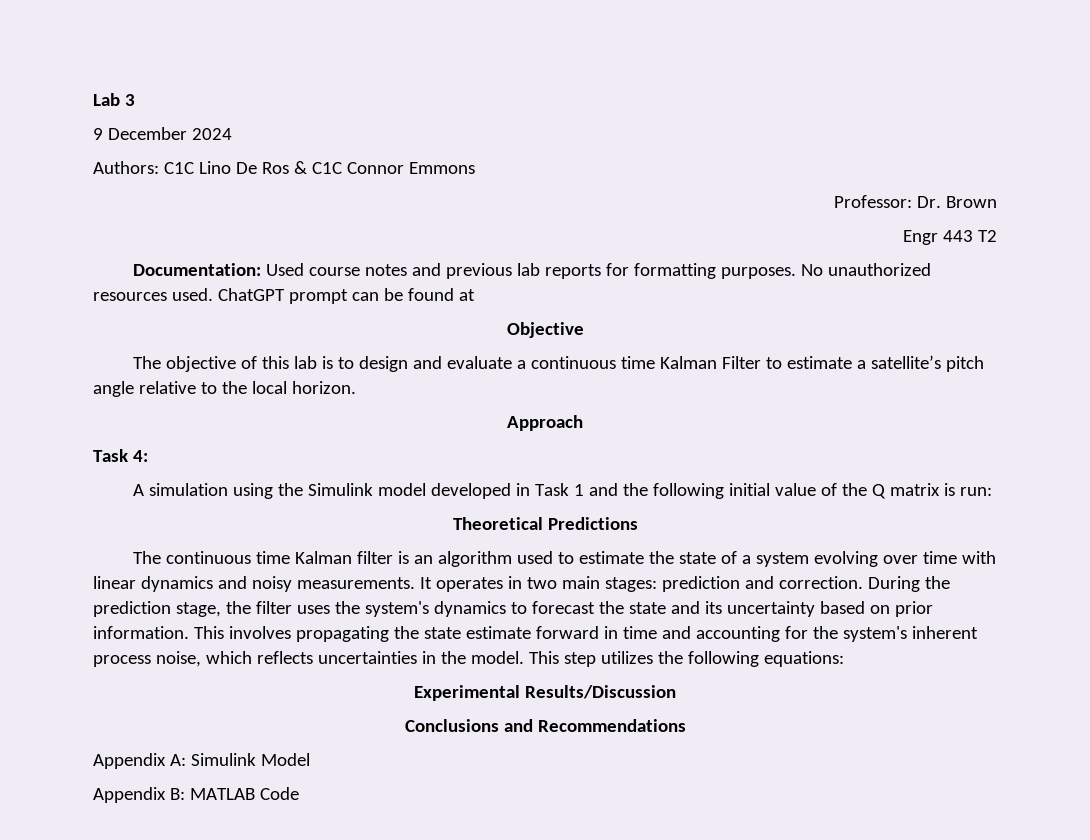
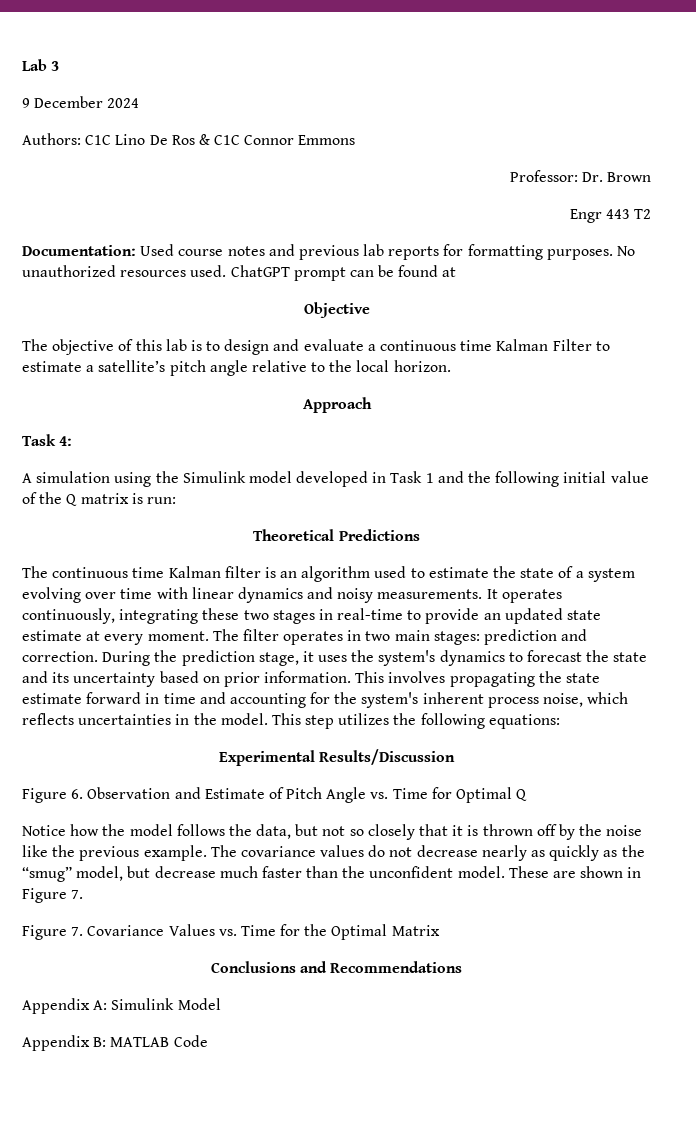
(503, 584) none -> [22,608,602,624] [22,629,344,645] continuously, integrating these two stages in real-time to provide an updated state estimate at every moment. The filter operates
[225,601,292,614] the filter -> [302,651,314,662] it
(676, 692) none -> [22,787,528,803] [22,824,643,840] [22,845,645,861] [22,866,642,882] [22,888,84,903] [22,924,440,940] // Figure 6. Observation and Estimate of Pitch Angle vs. Time for Optimal Q // Notice how the model follows the data, but not so closely that it is thrown off by the noise like the previous example. The covariance values do not decrease nearly as quickly as the “smug” model, but decrease much faster than the unconfident model. These are shown in Figure 7. // Figure 7. Covariance Values vs. Time for the Optimal Matrix

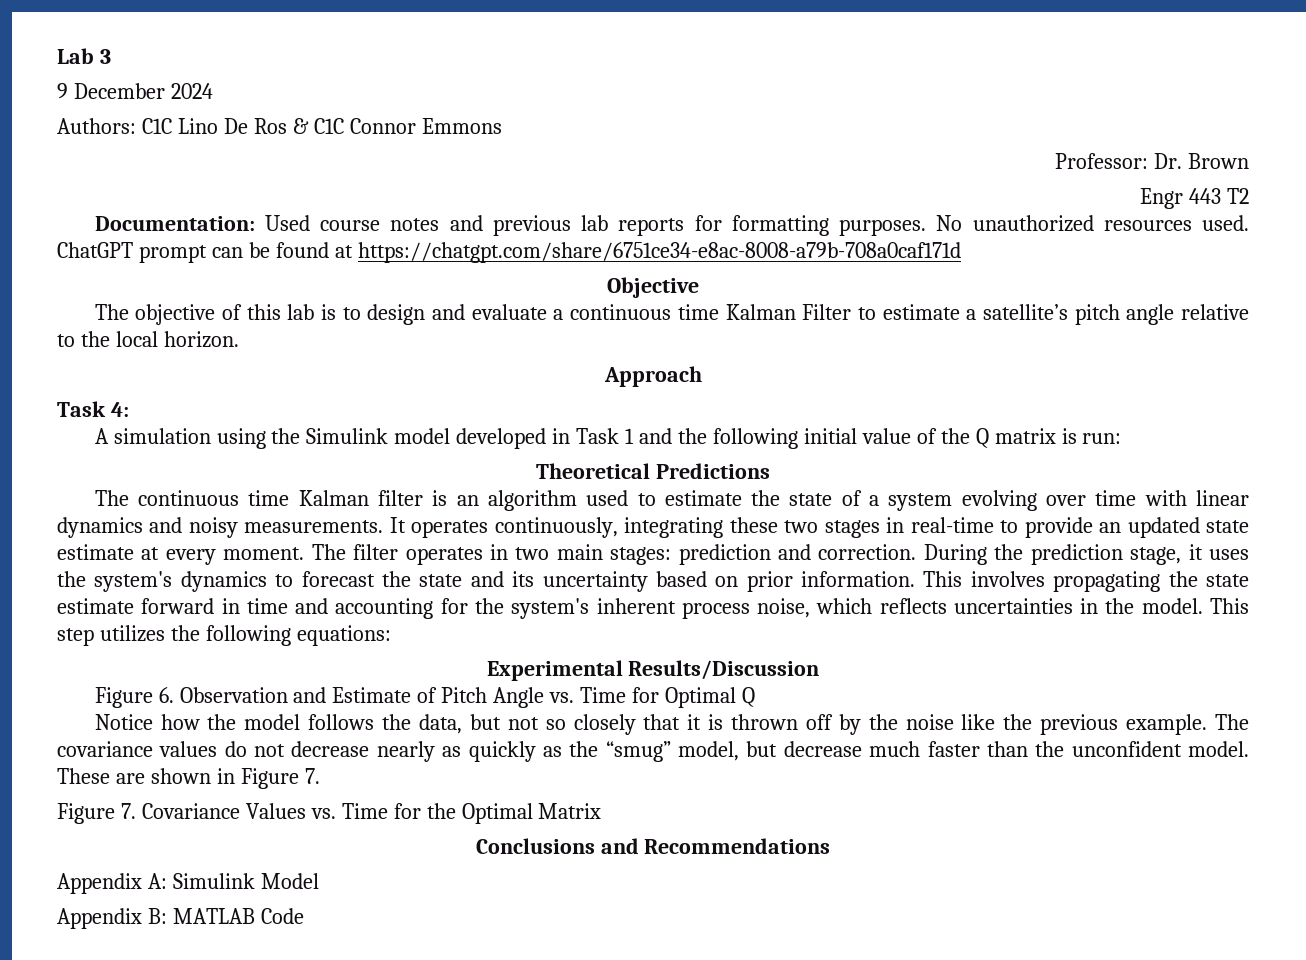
(457, 272) none -> [357,242,961,263] https://chatgpt.com/share/6751ce34-e8ac-8008-a79b-708a0caf171d

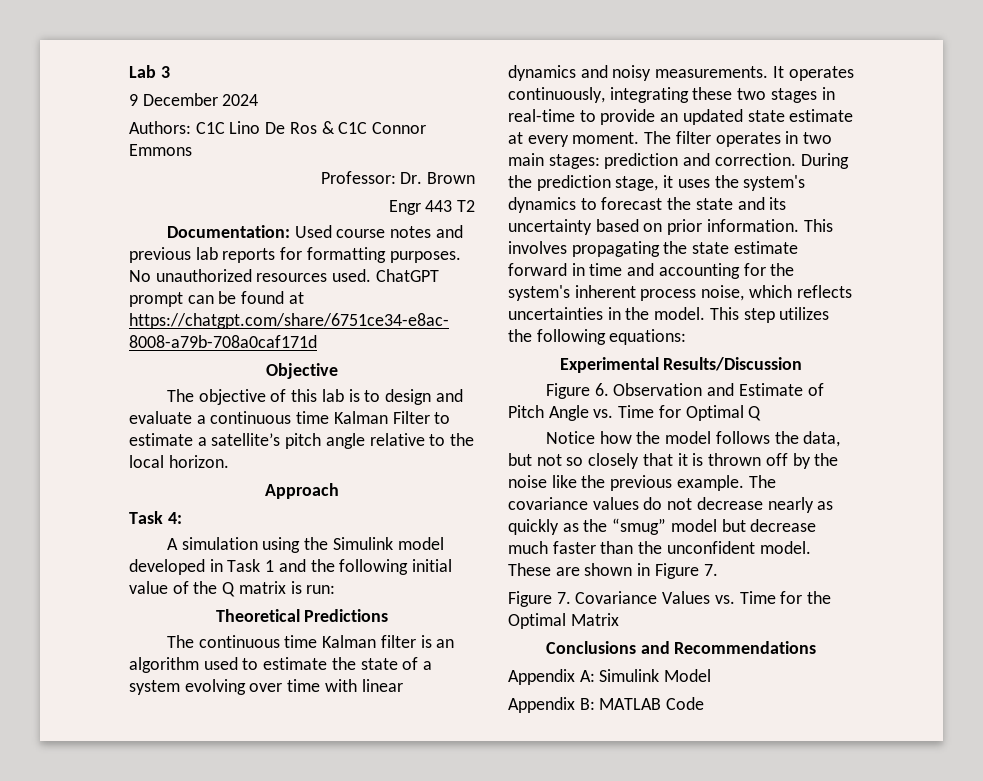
[678,741,740,761] model, -> [670,519,717,532] model

